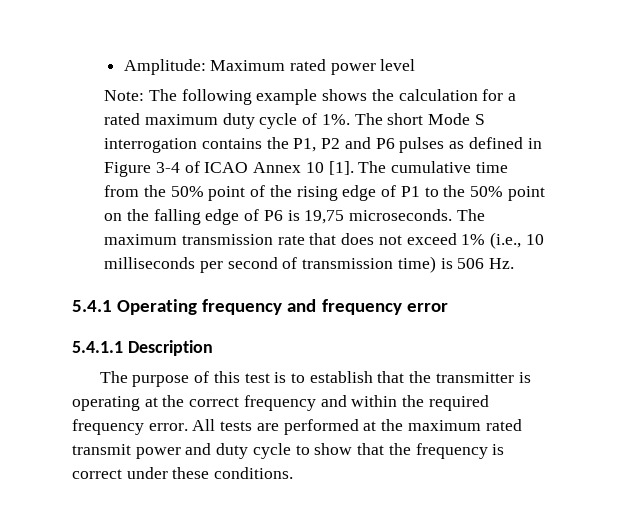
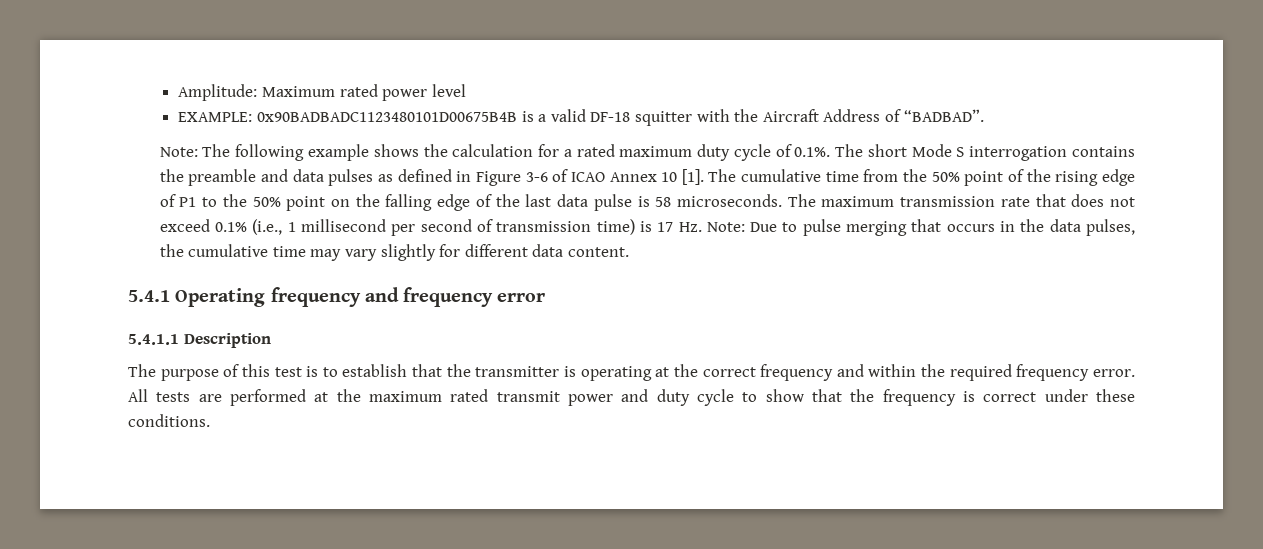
(416, 65) none -> [178,109,984,126] // EXAMPLE: 0x90BADBADC1123480101D00675B4B is a valid DF-18 squitter with the Aircraft Address of “BADBAD”.
[321,114,350,125] 1%. -> [794,147,831,157] 0.1%.
[293,137,395,152] P1, P2 and P6 -> [188,169,324,186] preamble and data
[156,162,181,173] 3-4 -> [525,172,548,182] 3-6
[263,210,345,224] P6 is 19,75 -> [495,194,672,211] the last data pulse is 58
[461,232,544,249] [104,257,196,269] 1% (i.e., 10 milliseconds -> [215,219,386,235] 0.1% (i.e., 1 millisecond
[457,258,485,269] 506 -> [657,222,674,232] 17
(515, 263) none -> [706,219,1135,236] [159,244,630,261] Note: Due to pulse merging that occurs in the data pulses, the cumulative time may vary slightly for different data content.

